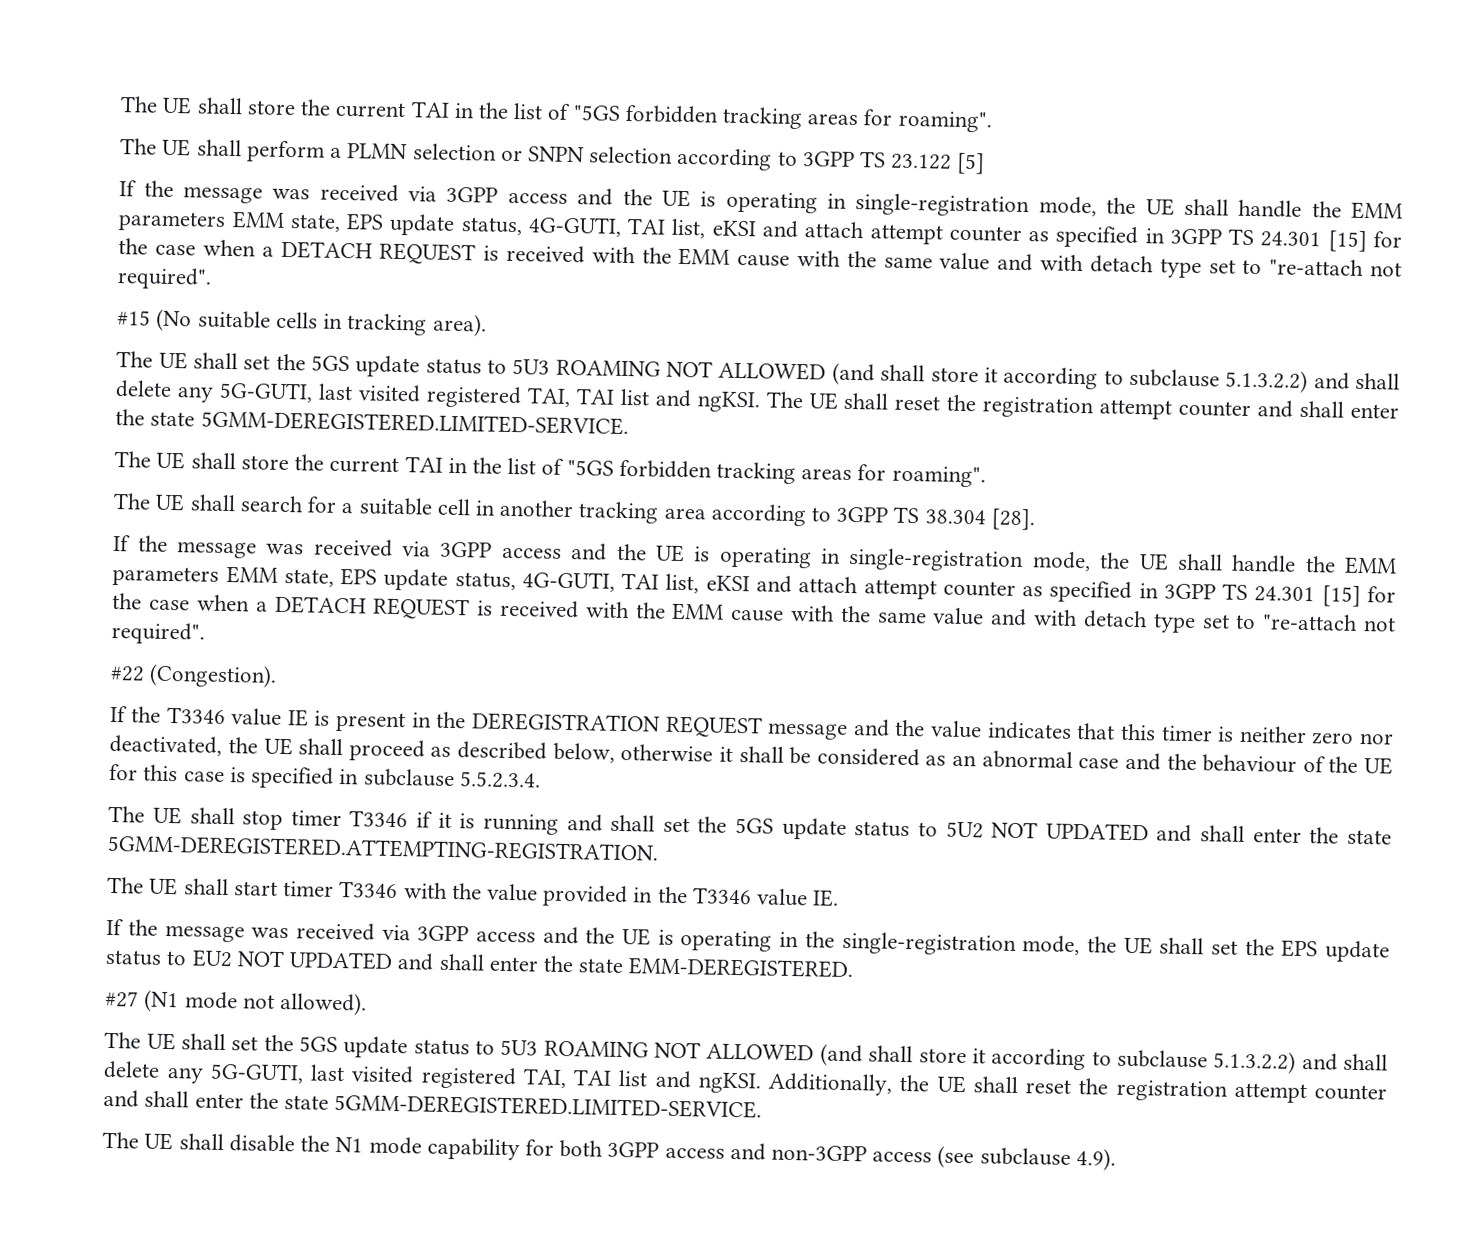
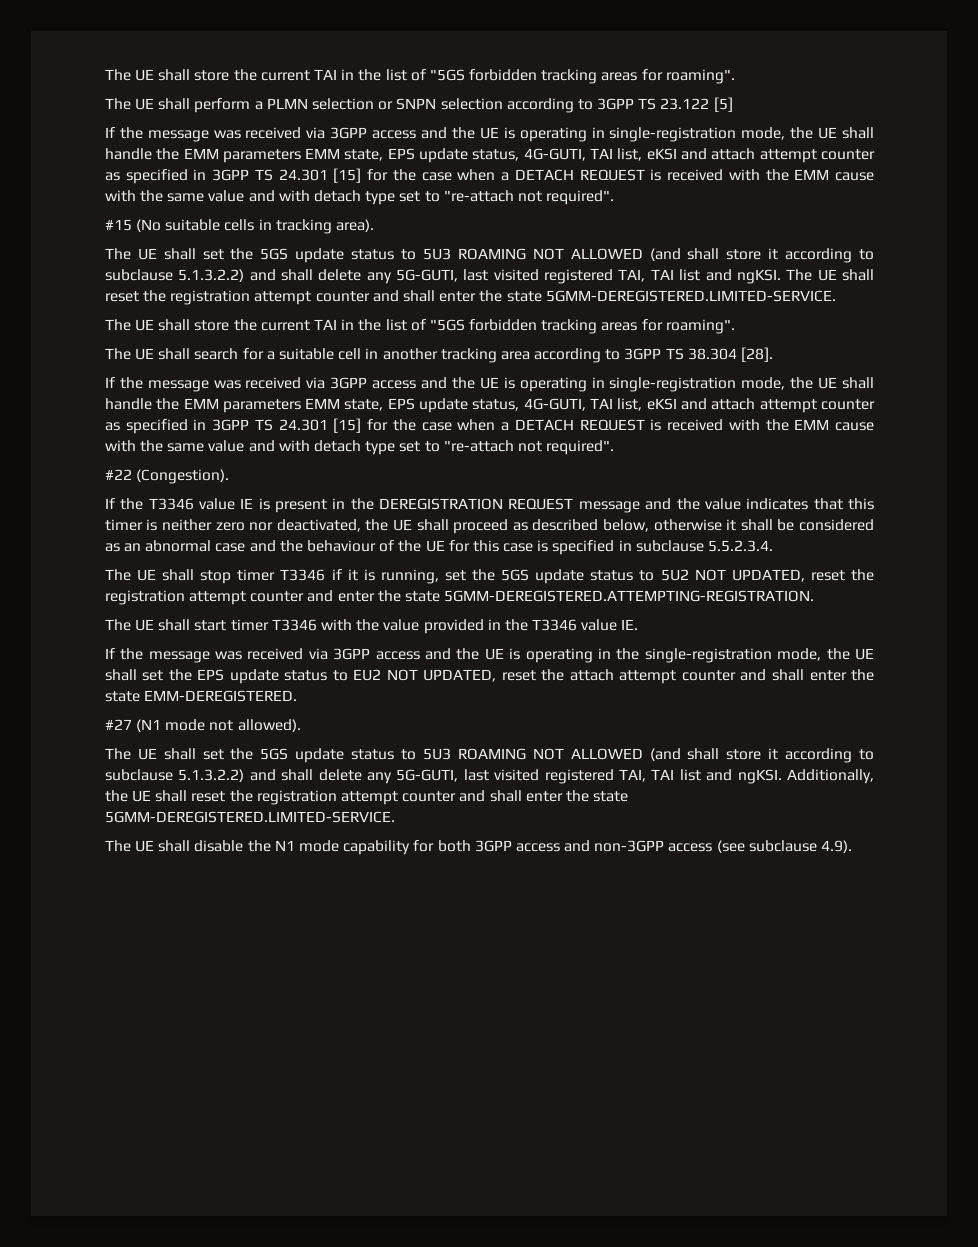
[482,813,656,835] running and shall -> [380,569,439,584] running,
[1045,822,1246,843] UPDATED and shall -> [731,569,874,582] [104,590,334,605] UPDATED, reset the registration attempt counter and
[289,951,394,970] UPDATED -> [423,669,736,684] UPDATED, reset the attach attempt counter

